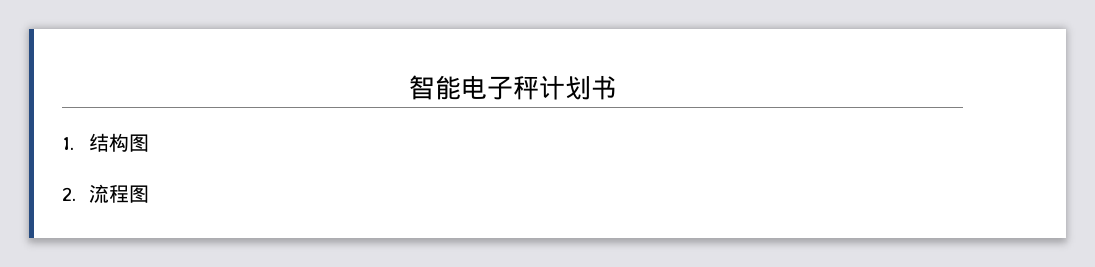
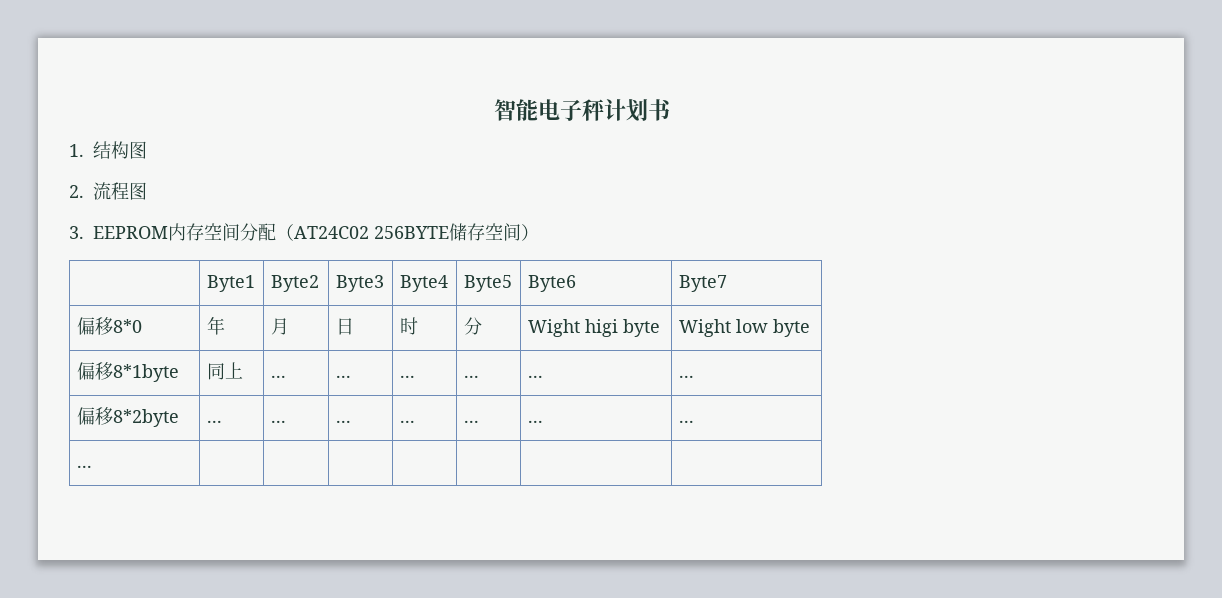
(149, 194) none -> [69,223,539,241] [206,275,255,292] [270,275,319,292] [335,275,384,292] [399,275,448,292] [463,275,512,292] [527,275,576,292] [678,275,727,292] [76,317,142,335] [206,316,225,335] [270,318,289,335] [335,318,354,335] [399,317,418,335] [463,317,482,335] [527,319,660,337] [678,319,810,337] [76,362,179,382] [206,362,243,380] [270,375,286,378] [335,375,351,378] [399,375,415,378] [463,375,479,378] [527,375,543,378] [678,375,694,378] [76,407,179,427] [206,420,222,423] [270,420,286,423] [335,420,351,423] [399,420,415,423] [463,420,479,423] [527,420,543,423] [678,420,694,423] [76,465,92,468] // 3. EEPROM内存空间分配（AT24C02 256BYTE储存空间） // | Byte1 | Byte2 | Byte3 | Byte4 | Byte5 | Byte6 | Byte7 // 偏移8*0 | 年 | 月 | 日 | 时 | 分 | Wight higi byte | Wight low byte // 偏移8*1byte | 同上 | ... | ... | ... | ... | ... | ... // 偏移8*2byte | ... | ... | ... | ... | ... | ... | ... // ... | | | | | | |

